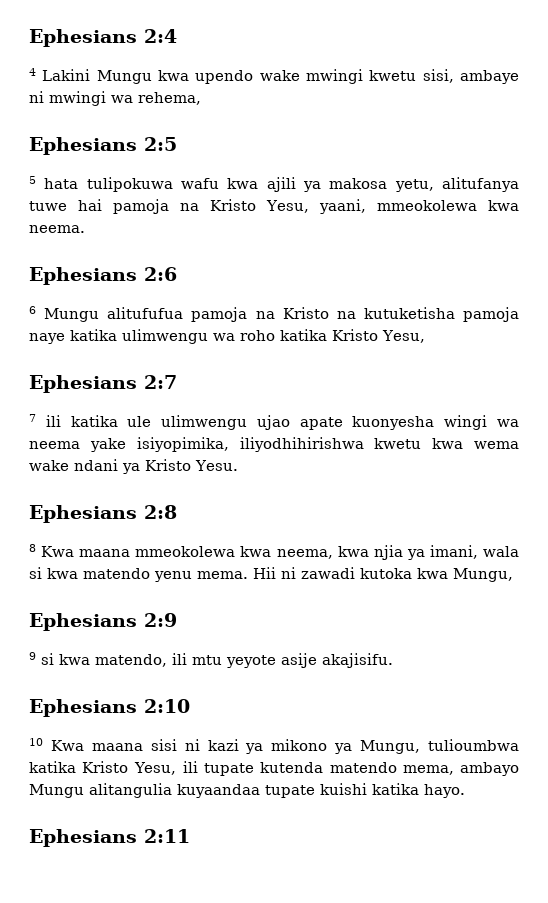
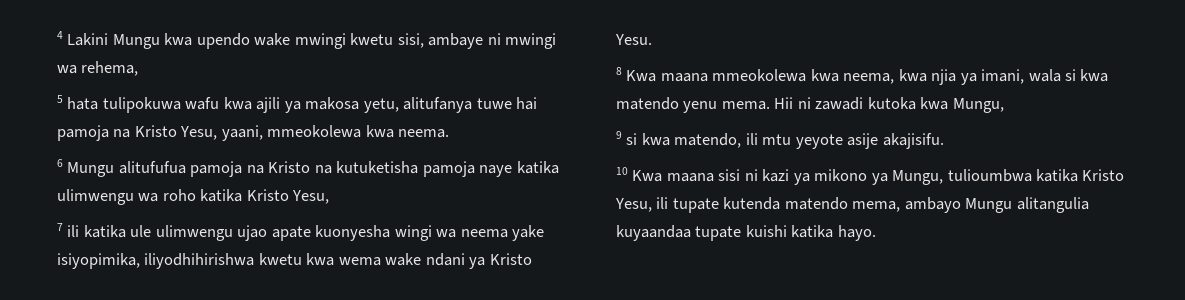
[29,29,177,47] Ephesians 2:4 // -> (57, 35) none
[29,137,177,155] // Ephesians 2:5 -> (139, 68) none
[29,267,177,285] // Ephesians 2:6 -> (450, 133) none
[29,375,177,393] // Ephesians 2:7 -> (330, 197) none
[29,505,177,523] // Ephesians 2:8 -> (652, 39) none
[29,613,177,631] // Ephesians 2:9 -> (1004, 105) none
[29,699,190,717] // Ephesians 2:10 -> (944, 141) none
[29,829,190,847] // Ephesians 2:11 -> (876, 233) none

